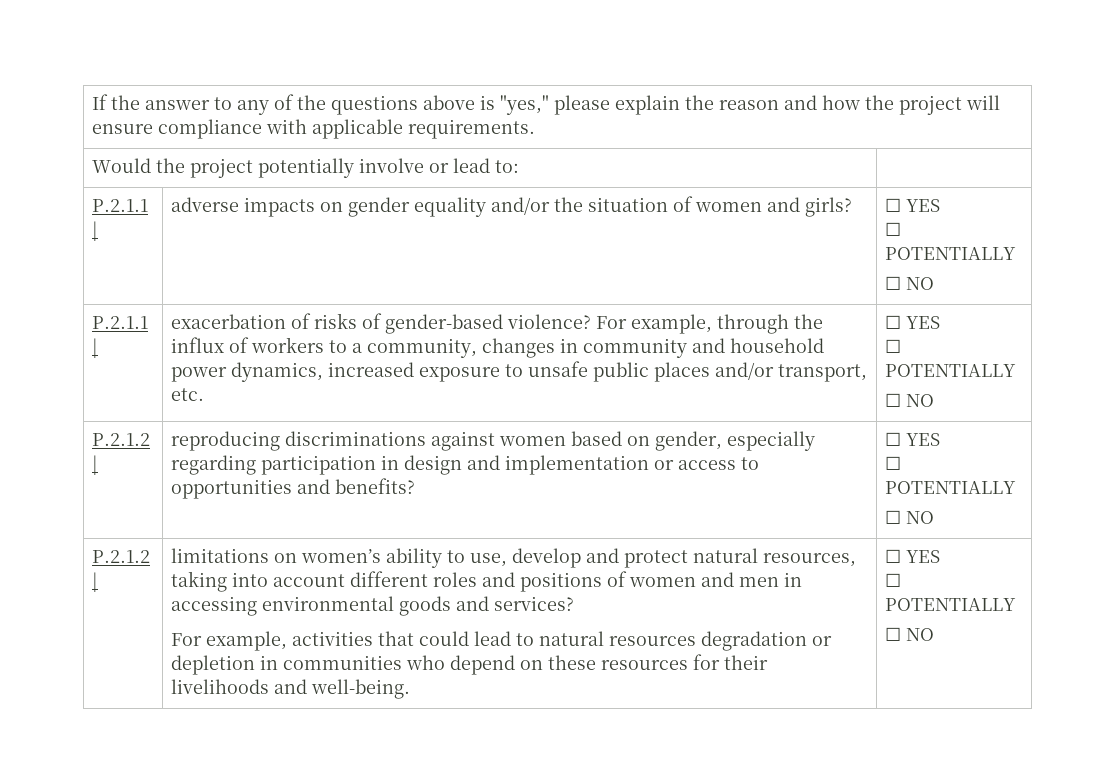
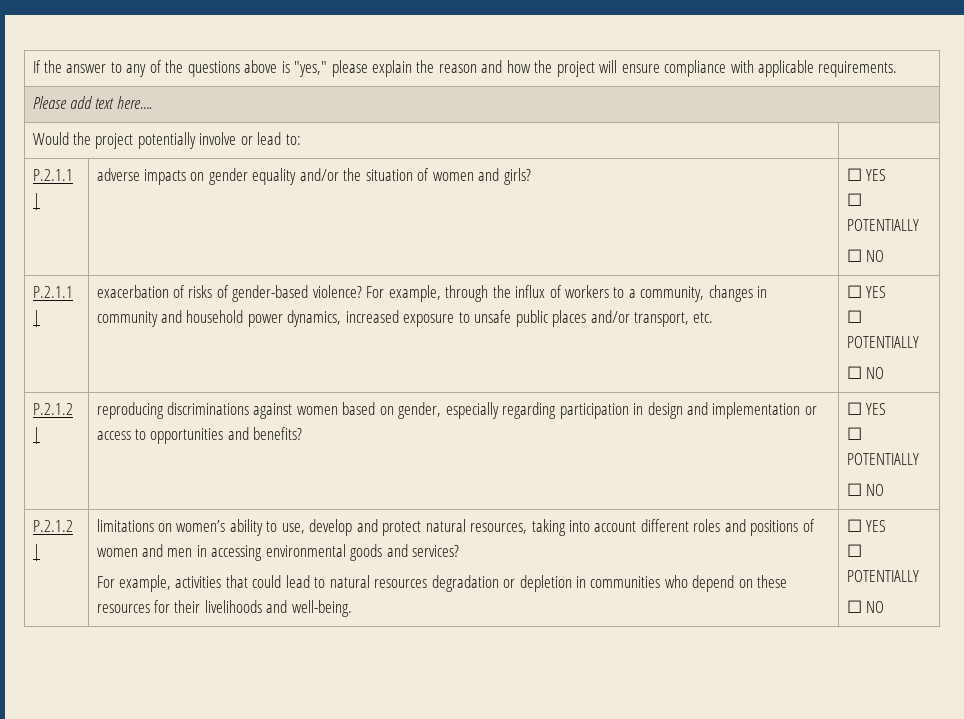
(535, 129) none -> [32,96,152,109] // Please add text here….

